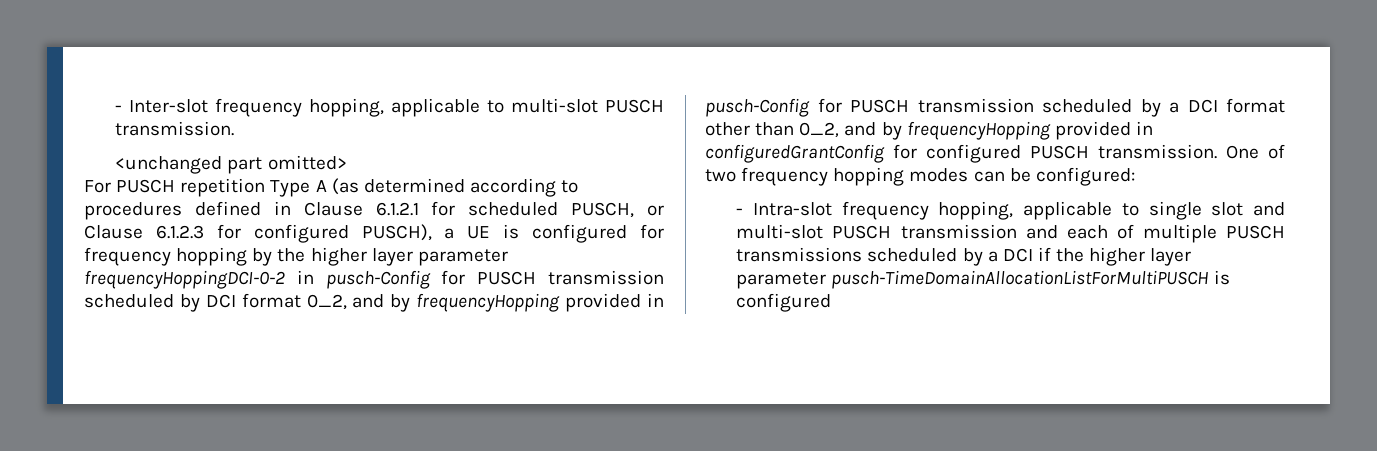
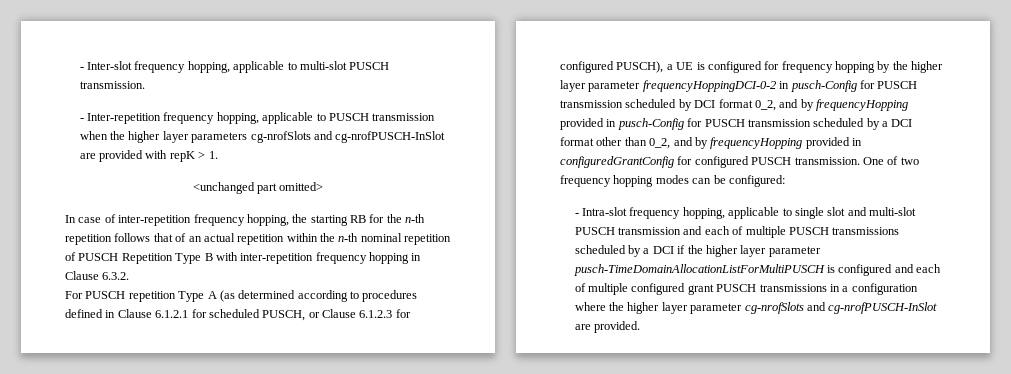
[115,155,347,174] <unchanged part omitted> -> [79,112,436,124] [79,131,446,143] [79,150,218,162] [192,182,324,194] [65,214,426,226] [65,233,452,245] [65,252,422,264] [65,271,130,280] - Inter-repetition frequency hopping, applicable to PUSCH transmission when the higher layer parameters cg-nrofSlots and cg-nrofPUSCH-InSlot are provided with repK > 1. // <unchanged part omitted> // In case of inter-repetition frequency hopping, the starting RB for the n-th repetition follows that of an actual repetition within the n-th nominal repetition of PUSCH Repetition Type B with inter-repetition frequency hopping in Clause 6.3.2.
(832, 302) none -> [894,264,942,273] [574,283,918,295] [574,302,938,314] [574,321,641,333] and each of multiple configured grant PUSCH transmissions in a configuration where the higher layer parameter cg-nrofSlots and cg-nrofPUSCH-InSlot are provided.

